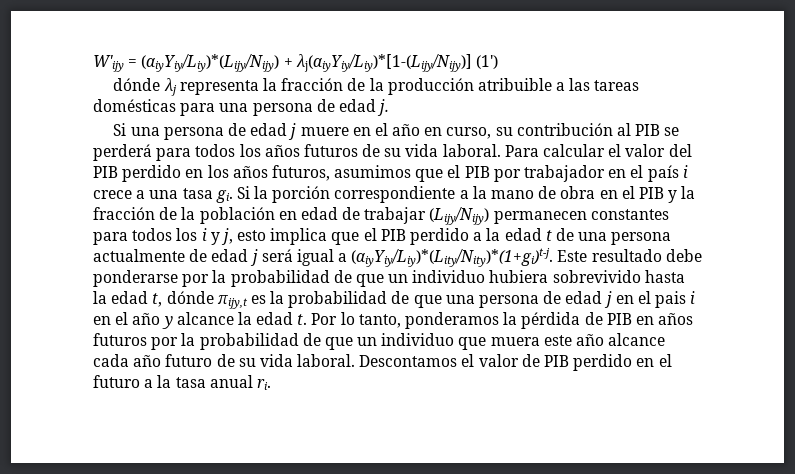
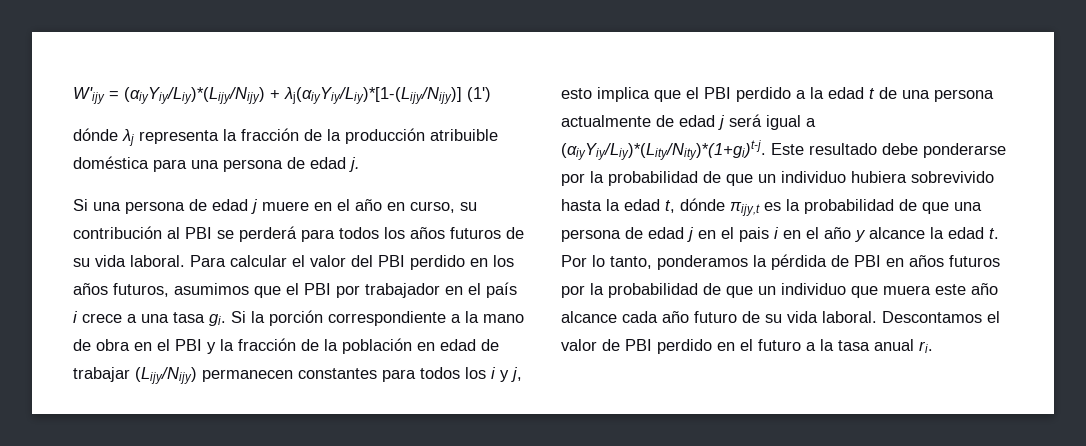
[556,78,640,91] [93,99,176,112] a las tareas domésticas -> [73,156,149,169] doméstica
[635,124,661,136] PIB -> [185,227,212,239] PBI
[93,166,118,178] PIB -> [378,255,405,267] PBI
[464,166,490,178] PIB -> [304,283,331,295] PBI
[638,187,664,199] PIB -> [175,339,202,351] PBI
[380,229,406,241] PIB -> [704,87,731,99] PBI
[606,313,632,325] PIB -> [854,255,881,267] PBI
[544,355,570,367] PIB -> [625,339,652,351] PBI

